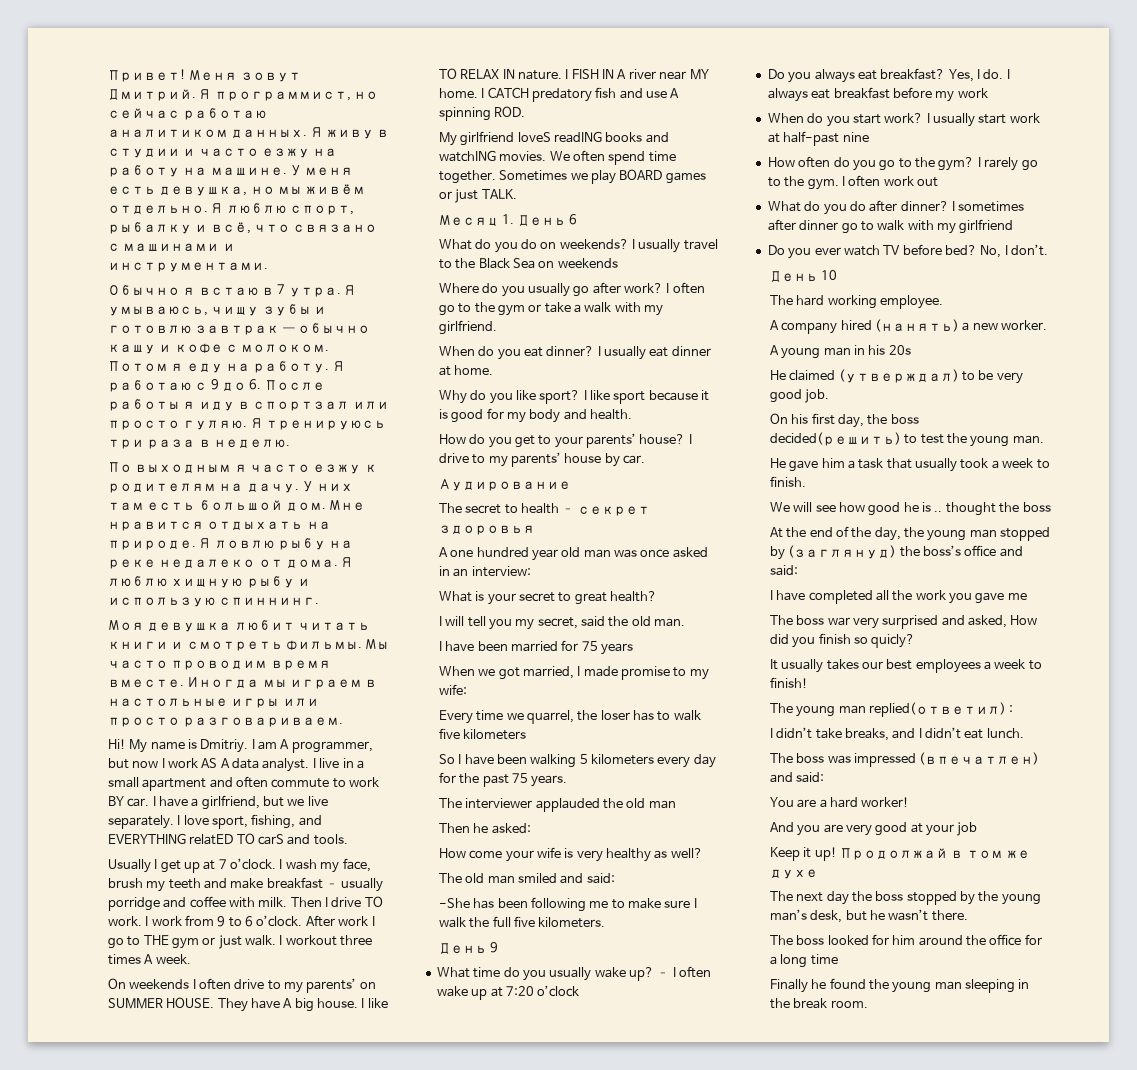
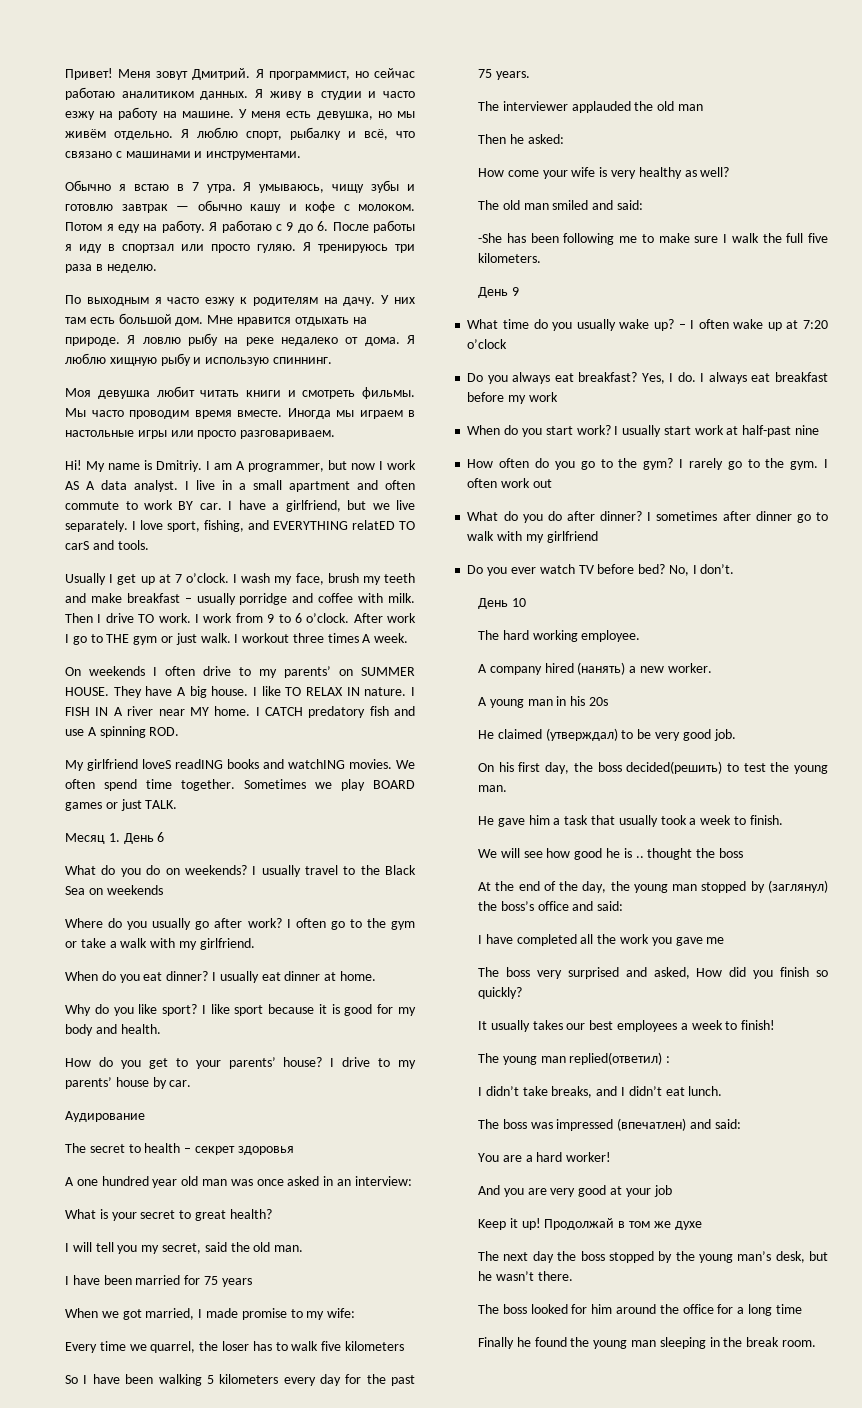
[788,545,897,559] (заглянуд) -> [768,880,828,893] (заглянул)
[827,617,850,626] war -> (530, 972) none
[871,634,916,648] quicly? -> [478,987,523,999] quickly?

